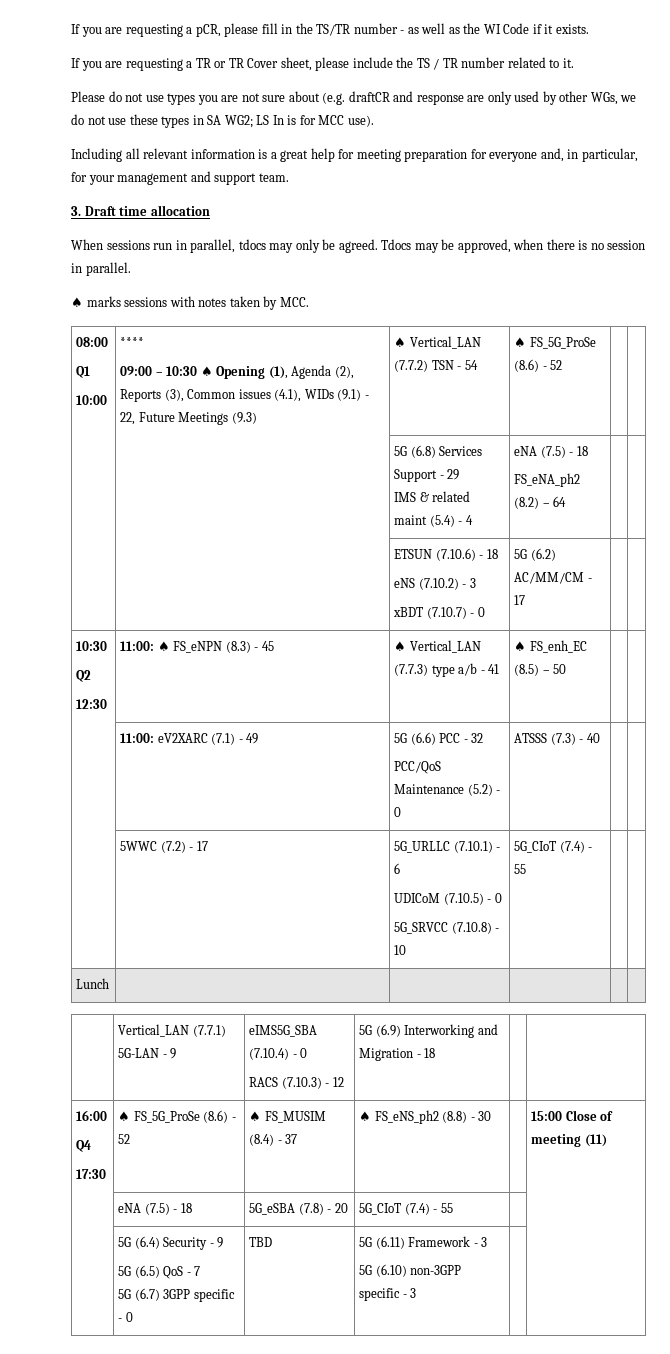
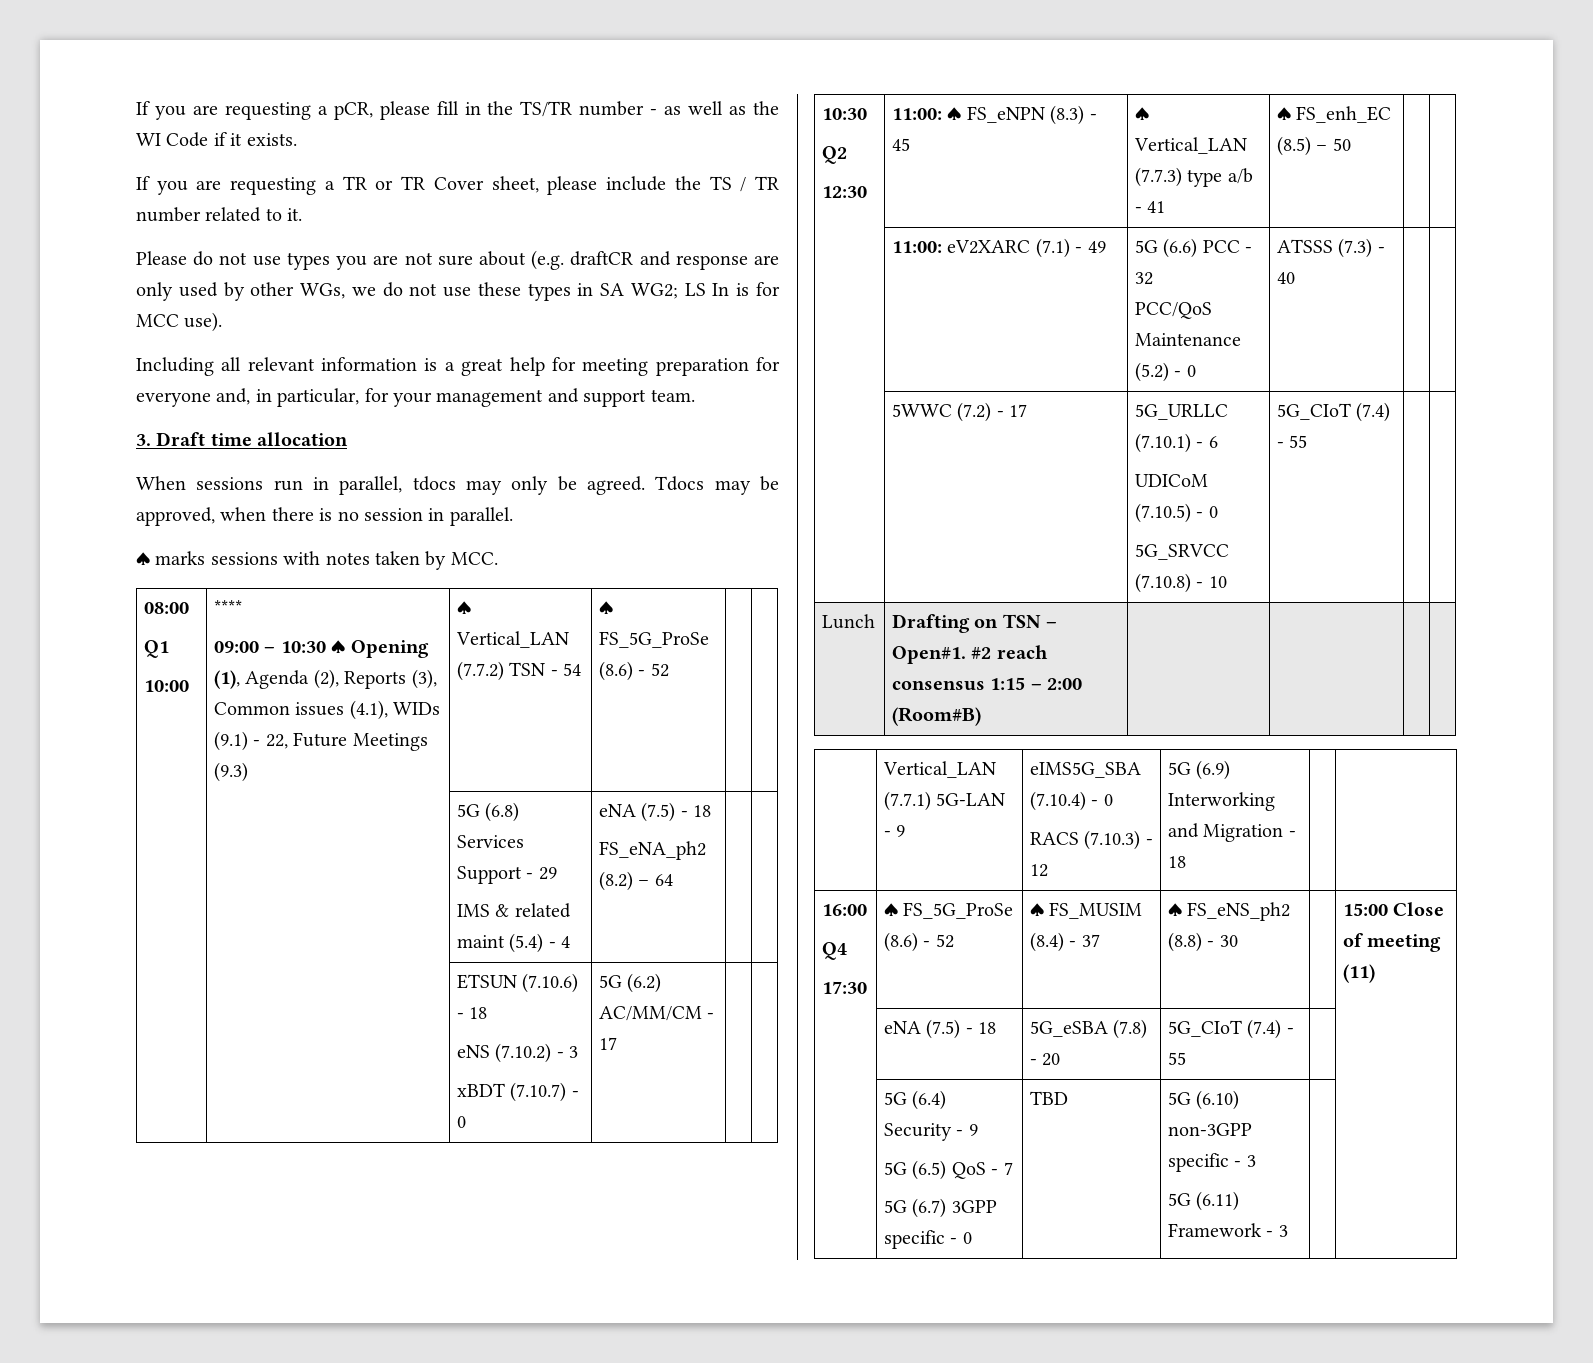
(110, 983) none -> [892,614,1058,633] [892,645,1048,664] [892,677,1083,691] [892,707,982,726] Drafting on TSN – Open#1. #2 reach consensus 1:15 – 2:00 (Room#B)
[375,1236,488,1249] [359,1265,373,1275] (6.11) Framework - 3 // 5G -> (1192, 1098) none
(417, 1293) none -> [1168,1191,1240,1211] [1168,1223,1288,1237] // 5G (6.11) Framework - 3

